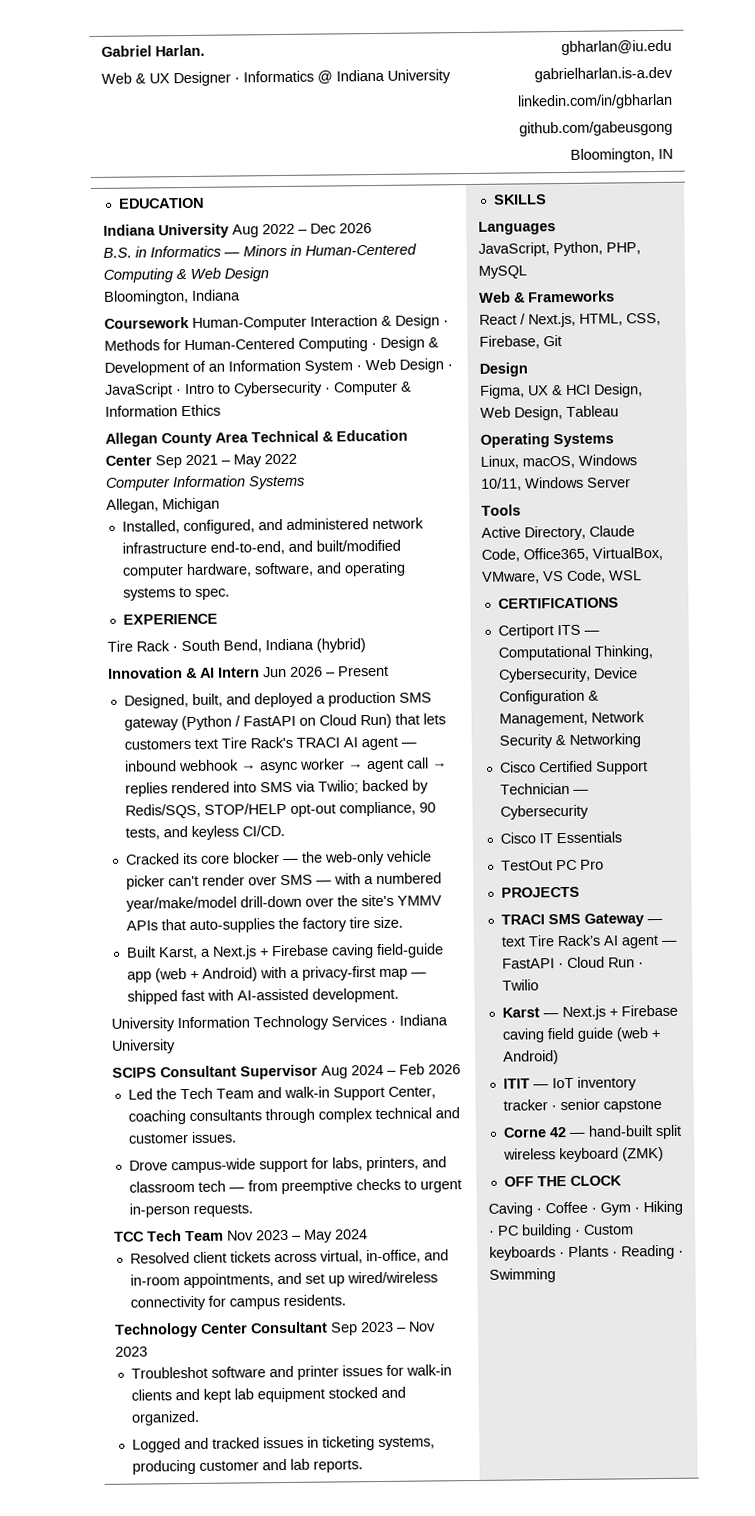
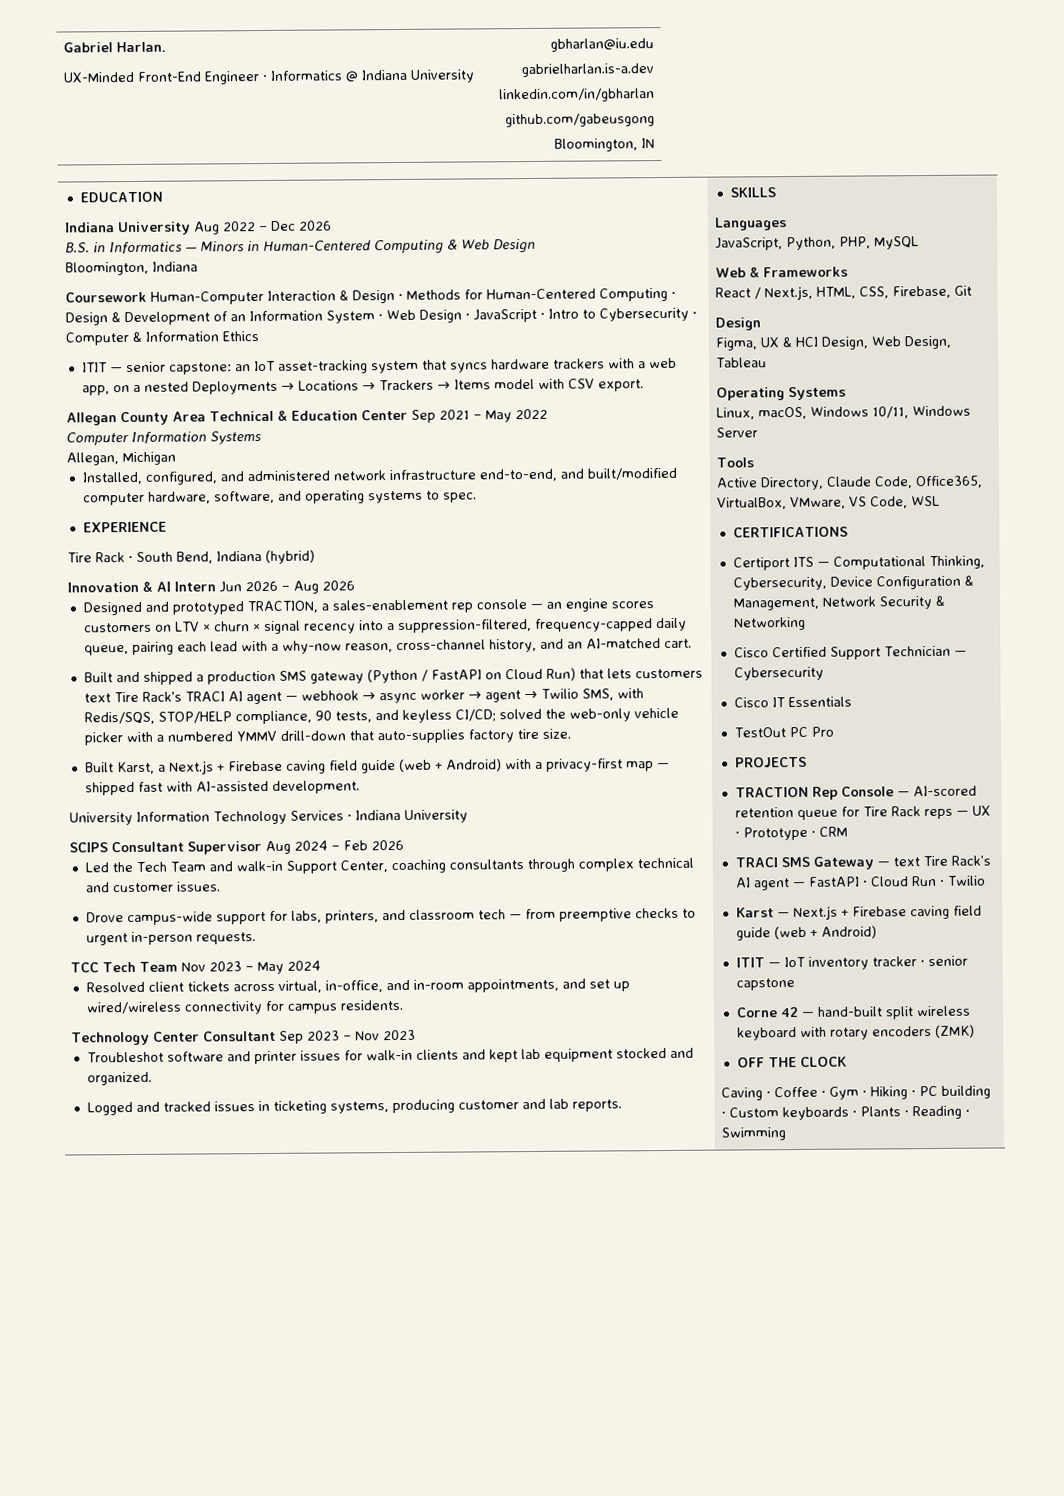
[101,71,232,87] Web & UX Designer -> [63,71,261,85] UX-Minded Front-End Engineer
(222, 410) none -> [82,357,678,375] [82,378,645,396] // ITIT — senior capstone: an IoT asset-tracking system that syncs hardware trackers with a web app, on a nested Deployments → Locations → Trackers → Items model with CSV export.
[338,665,390,677] [124,692,314,709] Present // Designed, built, and deployed -> [293,580,356,594] [83,598,655,616] [84,617,688,635] [84,638,693,656] [84,671,194,685] Aug 2026 // Designed and prototyped TRACTION, a sales-enablement rep console — an engine scores customers on LTV × churn × signal recency into a suppression-filtered, frequency-capped daily queue, pairing each lead with a why-now reason, cross-channel history, and an AI-matched cart. // Built and shipped
[125,760,178,772] inbound -> (299, 698) none
[406,757,449,769] [125,779,430,797] call → replies rendered into SMS via Twilio; backed by -> [524,688,645,701] → Twilio SMS, with
[290,803,337,817] opt-out -> (233, 717) none
[242,824,286,837] [126,850,433,866] [126,872,443,890] [126,894,443,912] [126,920,159,931] CI/CD. // Cracked its core blocker — the web-only vehicle picker can't render over SMS — with a numbered year/make/model drill-down over the site's YMMV APIs -> [455,707,680,722] [84,730,347,746] CI/CD; solved the web-only vehicle picker with a numbered YMMV drill-down
[278,917,300,930] the -> (466, 736) none
[376,943,445,959] [127,971,153,983] field-guide app -> [329,760,397,774] field guide
(581, 892) none -> [735,785,978,800] [735,805,992,821] [735,826,849,841] // TRACTION Rep Console — AI-scored retention queue for Tire Rack reps — UX · Prototype · CRM
(620, 1155) none -> [800,1026,933,1040] with rotary encoders

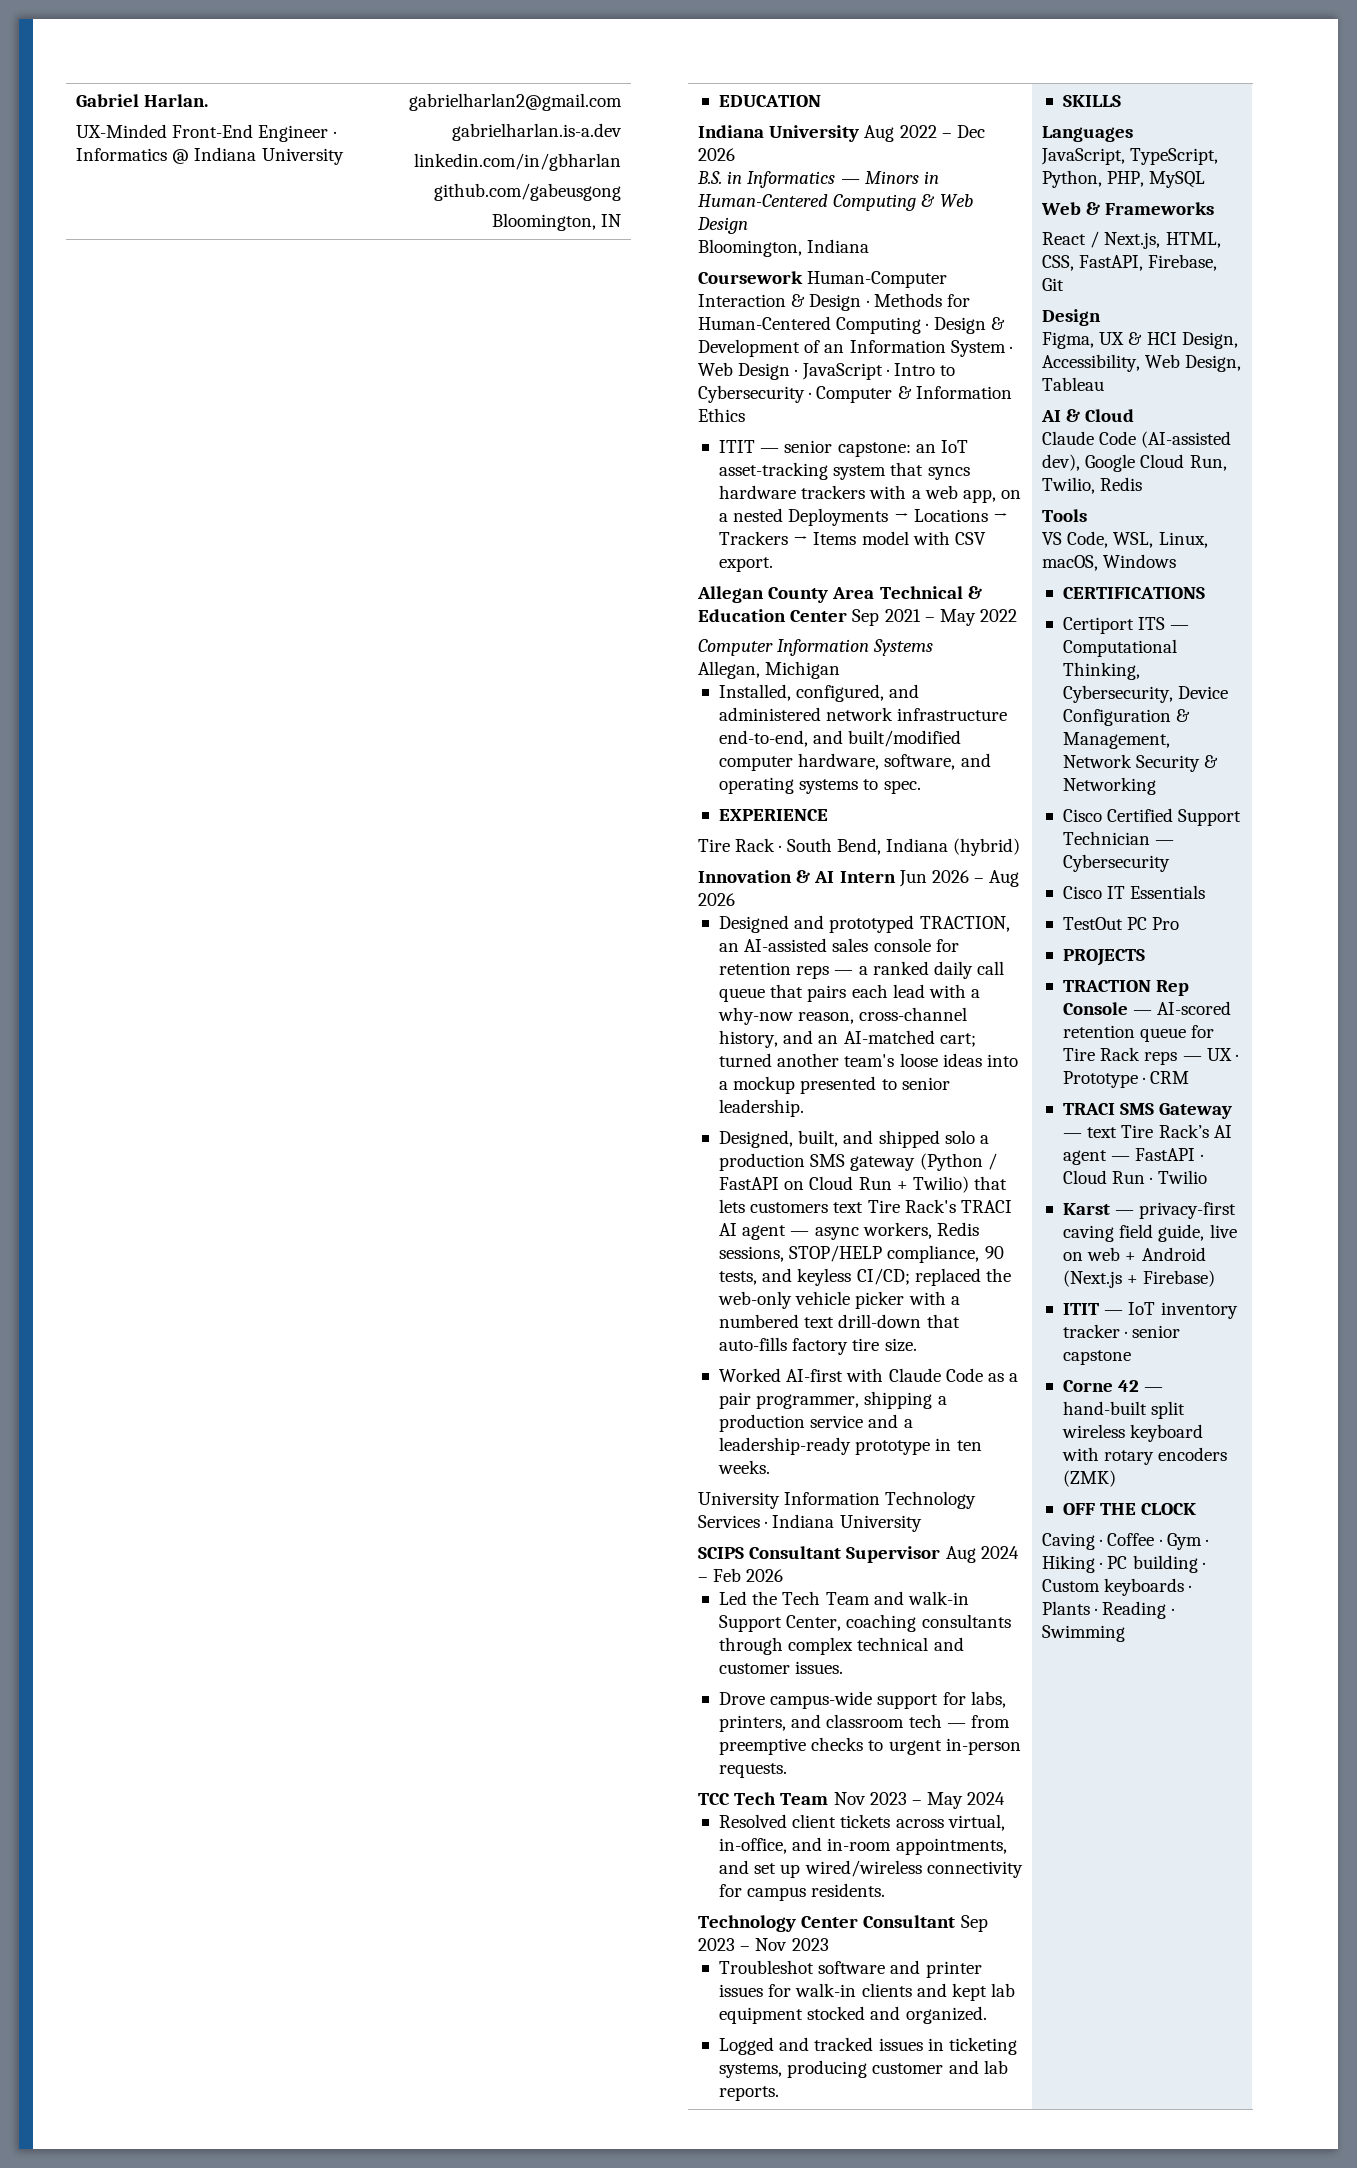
[549,38,654,52] gbharlan@iu.edu -> [408,93,622,111] gabrielharlan2@gmail.com
[321,598,655,613] [84,617,688,635] [84,641,175,656] a sales-enablement rep console — an engine scores customers on LTV × churn × signal recency into a suppression-filtered, frequency-capped daily queue, pairing -> [719,938,959,952] [719,961,1004,979] [719,984,847,1002] an AI-assisted sales console for retention reps — a ranked daily call queue that pairs
[664,638,693,649] [84,672,114,683] cart. // Built -> [939,1033,976,1047] [719,1053,1018,1067] [719,1076,950,1094] [719,1099,805,1117] [719,1130,839,1148] cart; turned another team's loose ideas into a mockup presented to senior leadership. // Designed, built,
(194, 678) none -> [944,1130,975,1144] solo
[546,667,577,681] Run) -> [858,1176,969,1193] Run + Twilio)
[301,688,645,704] [84,711,156,725] webhook → async worker → agent → Twilio SMS, with Redis/SQS, -> [814,1222,979,1240] [719,1246,785,1262] async workers, Redis sessions,
[499,708,543,720] solved -> [914,1268,981,1286] replaced
[236,730,278,742] YMMV -> [804,1317,835,1328] text
[377,729,466,744] auto-supplies -> [719,1337,788,1351] auto-fills
[85,758,671,775] [85,780,361,796] Built Karst, a Next.js + Firebase caving field guide (web + Android) with a privacy-first map — shipped fast with AI-assisted development. -> [719,1368,1018,1382] [719,1391,947,1409] [719,1414,913,1432] [719,1437,982,1455] [718,1460,771,1474] Worked AI-first with Claude Code as a pair programmer, shipping a production service and a leadership-ready prototype in ten weeks.
(784, 244) none -> [1130,148,1219,165] TypeScript,
(890, 292) none -> [1079,255,1144,271] FastAPI,
(870, 343) none -> [1042,354,1141,372] Accessibility,
[716,386,847,401] [716,405,972,420] [716,427,759,438] [716,457,755,468] [716,475,984,491] [717,495,941,510] Operating Systems // Linux, macOS, Windows 10/11, Windows Server // Tools // Active Directory, Claude Code, Office365, VirtualBox, VMware, VS Code, WSL -> [1041,409,1135,422] [1042,431,1232,448] [1042,454,1227,472] [1042,477,1143,494] [1042,509,1088,522] [1042,531,1208,548] [1042,554,1177,571] AI & Cloud // Claude Code (AI-assisted dev), Google Cloud Run, Twilio, Redis // Tools // VS Code, WSL, Linux, macOS, Windows
[793,905,983,921] [736,925,878,941] Next.js + Firebase caving field guide (web + Android) -> [1139,1202,1237,1219] [1063,1224,1237,1242] [1063,1247,1206,1261] [1063,1270,1216,1288] privacy-first caving field guide, live on web + Android (Next.js + Firebase)

